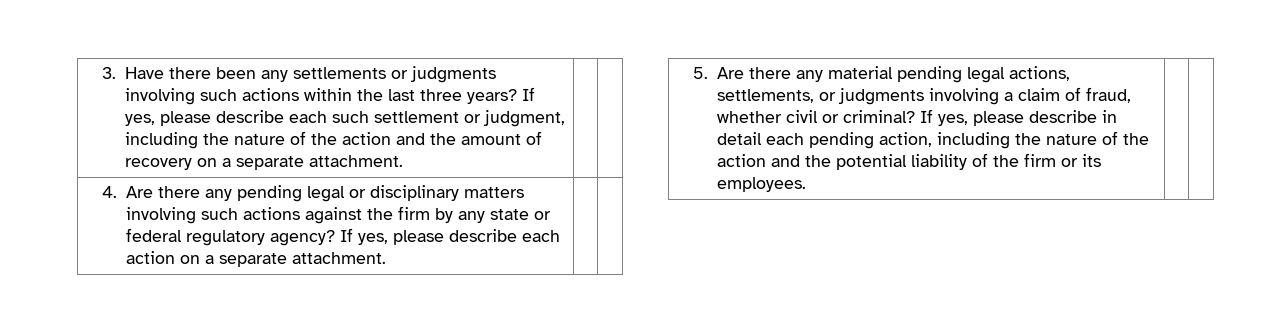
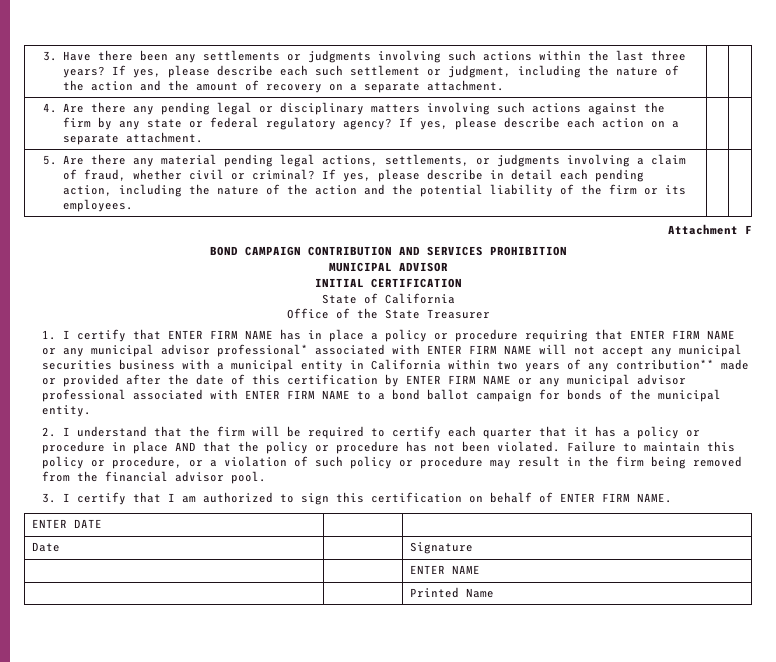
(806, 184) none -> [668,224,752,235] [209,246,567,256] [328,262,448,272] [314,278,462,288] [321,293,455,304] [286,308,490,319] [41,329,735,342] [41,344,742,357] [41,359,749,372] [41,374,686,387] [41,389,721,402] [41,405,91,417] [41,426,700,439] [41,441,735,454] [41,456,742,469] [41,471,266,484] [41,492,672,505] [32,519,103,528] [32,542,61,552] [410,542,474,554] [410,565,481,574] [410,587,495,598] // Attachment F // BOND CAMPAIGN CONTRIBUTION AND SERVICES PROHIBITION // MUNICIPAL ADVISOR // INITIAL CERTIFICATION // State of California // Office of the State Treasurer // 1. I certify that ENTER FIRM NAME has in place a policy or procedure requiring that ENTER FIRM NAME or any municipal advisor professional* associated with ENTER FIRM NAME will not accept any municipal securities business with a municipal entity in California within two years of any contribution** made or provided after the date of this certification by ENTER FIRM NAME or any municipal advisor professional associated with ENTER FIRM NAME to a bond ballot campaign for bonds of the municipal entity. // 2. I understand that the firm will be required to certify each quarter that it has a policy or procedure in place AND that the policy or procedure has not been violated. Failure to maintain this policy or procedure, or a violation of such policy or procedure may result in the firm being removed from the financial advisor pool. // 3. I certify that I am authorized to sign this certification on behalf of ENTER FIRM NAME. // ENTER DATE | | // Date | | Signature // | | ENTER NAME // | | Printed Name

